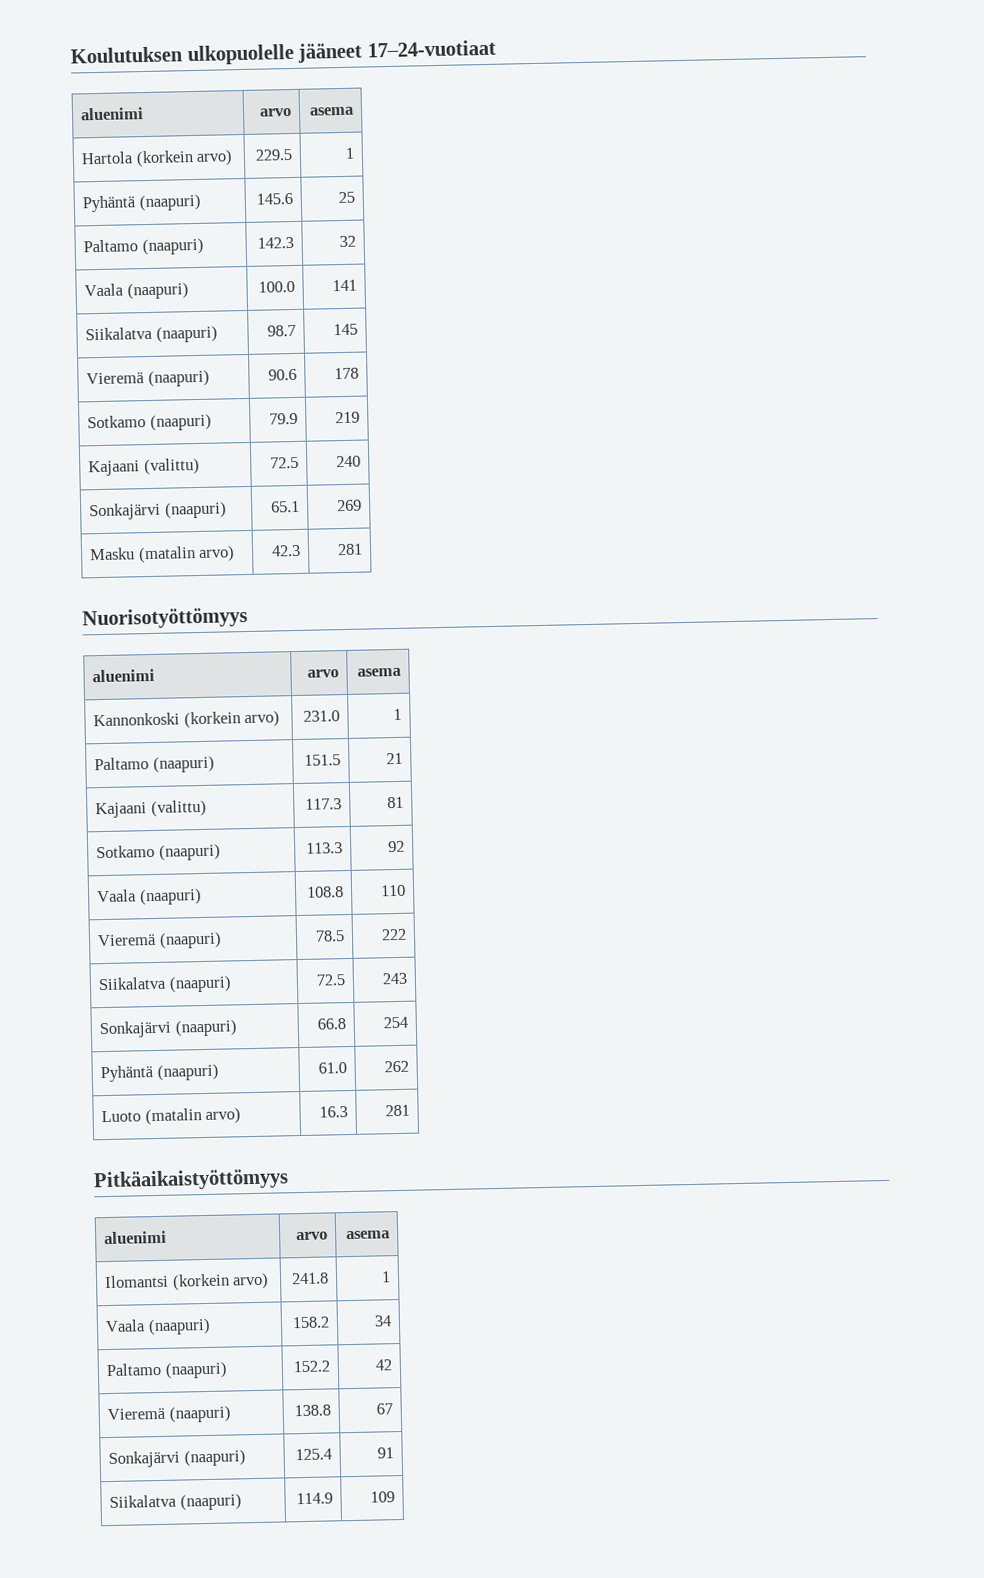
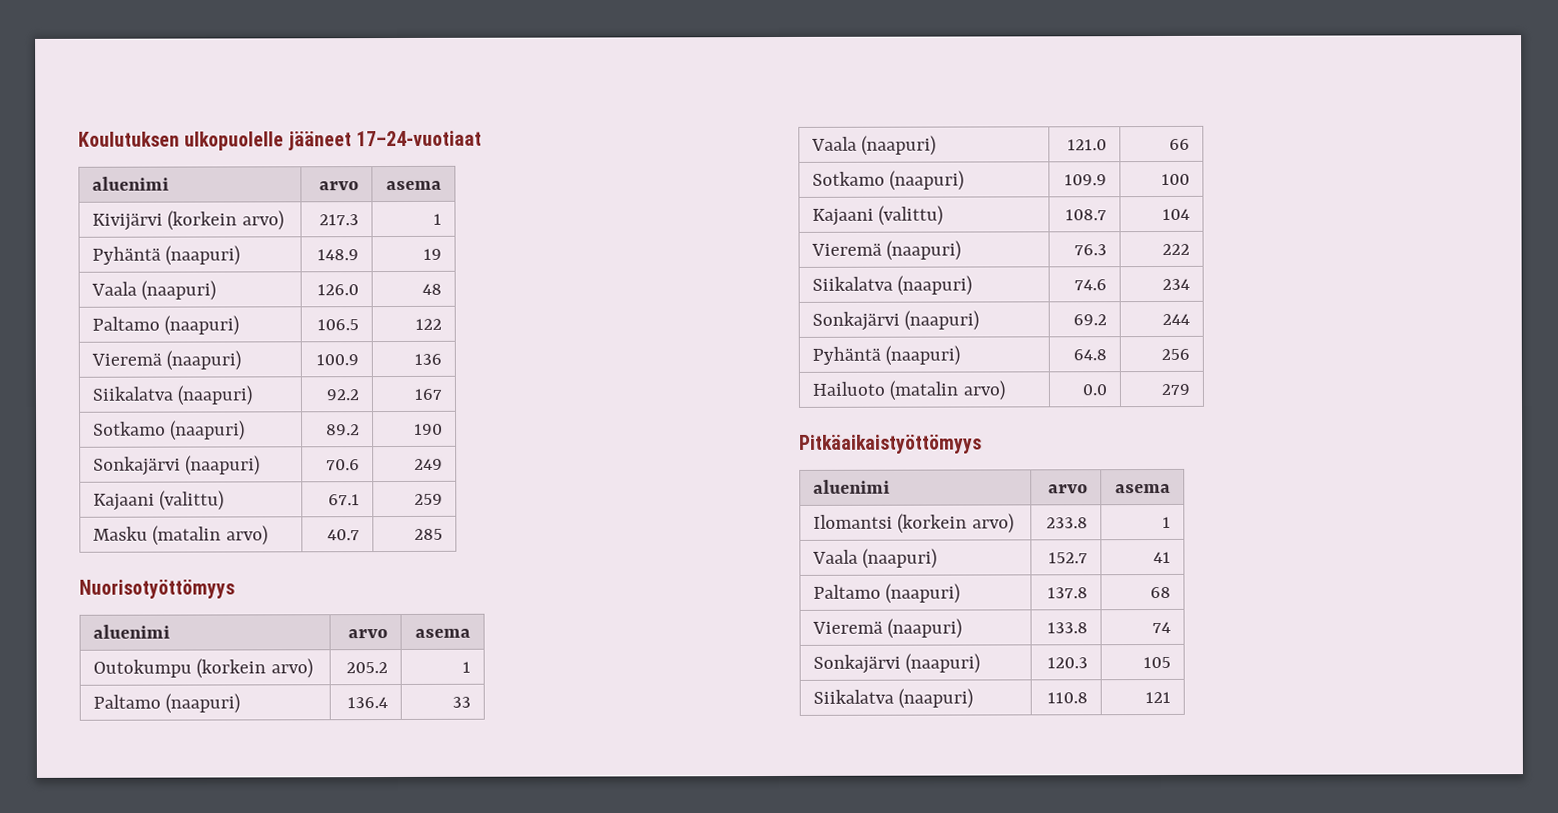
[81,149,234,168] [254,148,293,161] Hartola (korkein arvo) | 229.5 -> [91,210,284,231] [319,214,360,226] Kivijärvi (korkein arvo) | 217.3
[255,192,293,205] [337,191,355,204] [83,237,204,256] [256,236,294,249] [338,235,356,248] [84,282,189,300] [257,280,295,293] [331,279,357,292] [85,325,218,343] [266,324,296,337] [332,323,358,336] [86,369,210,388] [267,368,297,381] [333,367,359,380] [87,413,212,431] [268,412,298,425] [334,411,360,424] [88,457,200,477] [269,456,299,469] [335,455,361,468] [89,501,227,521] [270,500,300,513] [336,499,362,512] 145.6 | 25 // Paltamo (naapuri) | 142.3 | 32 // Vaala (naapuri) | 100.0 | 141 // Siikalatva (naapuri) | 98.7 | 145 // Vieremä (naapuri) | 90.6 | 178 // Sotkamo (naapuri) | 79.9 | 219 // Kajaani (valittu) | 72.5 | 240 // Sonkajärvi (naapuri) | 65.1 | 269 -> [317,249,360,261] [423,248,443,260] [90,280,217,301] [317,284,360,296] [422,283,443,295] [91,315,240,336] [317,319,360,331] [415,318,443,330] [90,350,242,371] [316,354,360,366] [414,353,443,365] [91,385,253,406] [326,389,360,401] [414,388,443,400] [92,420,246,441] [326,424,361,436] [414,423,444,435] [92,455,261,476] [326,459,361,471] [414,458,444,470] [92,490,225,511] [328,494,361,506] [414,493,444,505] 148.9 | 19 // Vaala (naapuri) | 126.0 | 48 // Paltamo (naapuri) | 106.5 | 122 // Vieremä (naapuri) | 100.9 | 136 // Siikalatva (naapuri) | 92.2 | 167 // Sotkamo (naapuri) | 89.2 | 190 // Sonkajärvi (naapuri) | 70.6 | 249 // Kajaani (valittu) | 67.1 | 259
[270,544,301,557] [336,543,363,556] 42.3 | 281 -> [327,529,361,541] [414,528,444,540] 40.7 | 285
[93,710,281,729] [302,710,340,722] Kannonkoski (korkein arvo) | 231.0 -> [92,658,313,679] [346,662,389,674] Outokumpu (korkein arvo) | 205.2
[303,754,341,766] [385,752,403,765] [95,799,207,819] [304,798,342,810] [386,796,404,809] [96,843,221,861] [305,842,343,854] [387,840,405,853] [96,888,202,906] [305,886,344,898] [379,884,406,897] [97,931,222,949] [314,930,345,942] 151.5 | 21 // Kajaani (valittu) | 117.3 | 81 // Sotkamo (naapuri) | 113.3 | 92 // Vaala (naapuri) | 108.8 | 110 // Vieremä (naapuri) | 78.5 -> [347,697,389,709] [452,696,472,708] [810,135,937,156] [1067,139,1108,151] [1169,138,1191,150] [811,170,965,191] [1064,174,1108,186] [1161,173,1191,185] [811,205,944,226] [1065,209,1108,221] [1162,208,1191,220] [810,240,962,261] [1074,244,1108,256] 136.4 | 33 // Vaala (naapuri) | 121.0 | 66 // Sotkamo (naapuri) | 109.9 | 100 // Kajaani (valittu) | 108.7 | 104 // Vieremä (naapuri) | 76.3
[315,974,346,986] [381,972,407,985] [99,1019,238,1039] [316,1018,346,1030] [382,1016,408,1029] [100,1063,219,1083] [317,1062,347,1074] [383,1060,409,1073] [101,1107,242,1126] [318,1106,348,1118] [384,1104,410,1117] 72.5 | 243 // Sonkajärvi (naapuri) | 66.8 | 254 // Pyhäntä (naapuri) | 61.0 | 262 // Luoto (matalin arvo) | 16.3 | 281 -> [1074,279,1108,291] [1162,278,1191,290] [811,310,980,331] [1073,314,1108,326] [1162,313,1191,325] [811,345,961,366] [1073,349,1108,361] [1161,348,1191,360] [811,380,1005,401] [1082,384,1108,396] [1161,383,1191,395] 74.6 | 234 // Sonkajärvi (naapuri) | 69.2 | 244 // Pyhäntä (naapuri) | 64.8 | 256 // Hailuoto (matalin arvo) | 0.0 | 279
[290,1272,329,1285] 241.8 -> [1046,517,1089,529] 233.8
[291,1316,330,1329] [373,1315,392,1327] [106,1361,228,1379] [292,1360,330,1373] [374,1359,392,1371] [107,1405,231,1423] [293,1404,331,1417] [375,1403,393,1415] [108,1449,246,1469] [294,1448,332,1461] [376,1447,394,1459] [109,1493,242,1511] [295,1492,333,1505] [369,1491,395,1503] 158.2 | 34 // Paltamo (naapuri) | 152.2 | 42 // Vieremä (naapuri) | 138.8 | 67 // Sonkajärvi (naapuri) | 125.4 | 91 // Siikalatva (naapuri) | 114.9 | 109 -> [1048,552,1089,564] [1153,551,1172,564] [812,583,961,604] [1047,587,1089,599] [1150,586,1172,599] [811,618,963,639] [1047,622,1089,634] [1152,621,1172,634] [812,653,981,674] [1047,657,1089,669] [1143,656,1172,669] [812,688,974,709] [1047,692,1089,704] [1145,691,1172,704] 152.7 | 41 // Paltamo (naapuri) | 137.8 | 68 // Vieremä (naapuri) | 133.8 | 74 // Sonkajärvi (naapuri) | 120.3 | 105 // Siikalatva (naapuri) | 110.8 | 121

